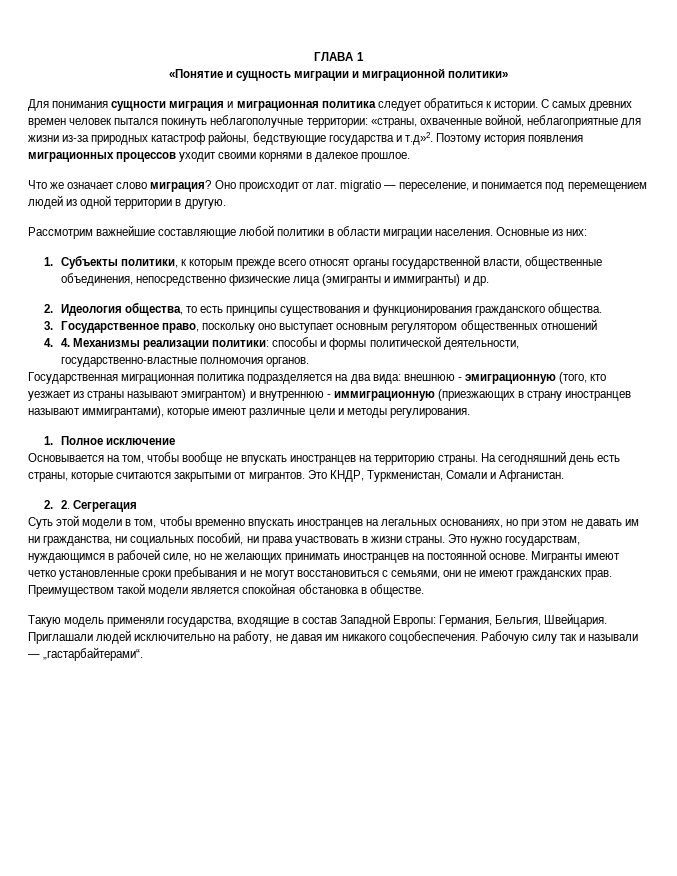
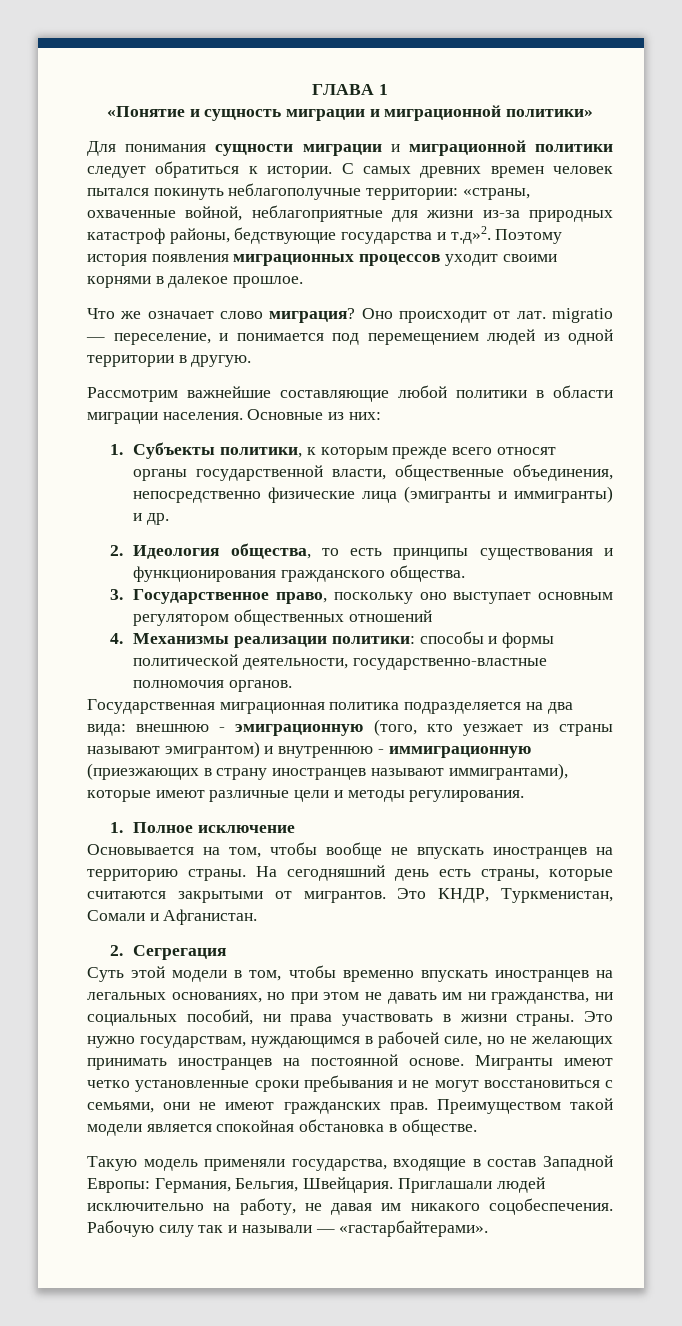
[169,101,376,111] миграция и миграционная политика -> [302,140,613,156] миграции и миграционной политики
[60,338,70,347] 4. -> (124, 638) none
[60,500,70,509] 2. -> (124, 950) none
[43,647,144,661] „гастарбайтерами“. -> [339,1220,489,1237] «гастарбайтерами».

